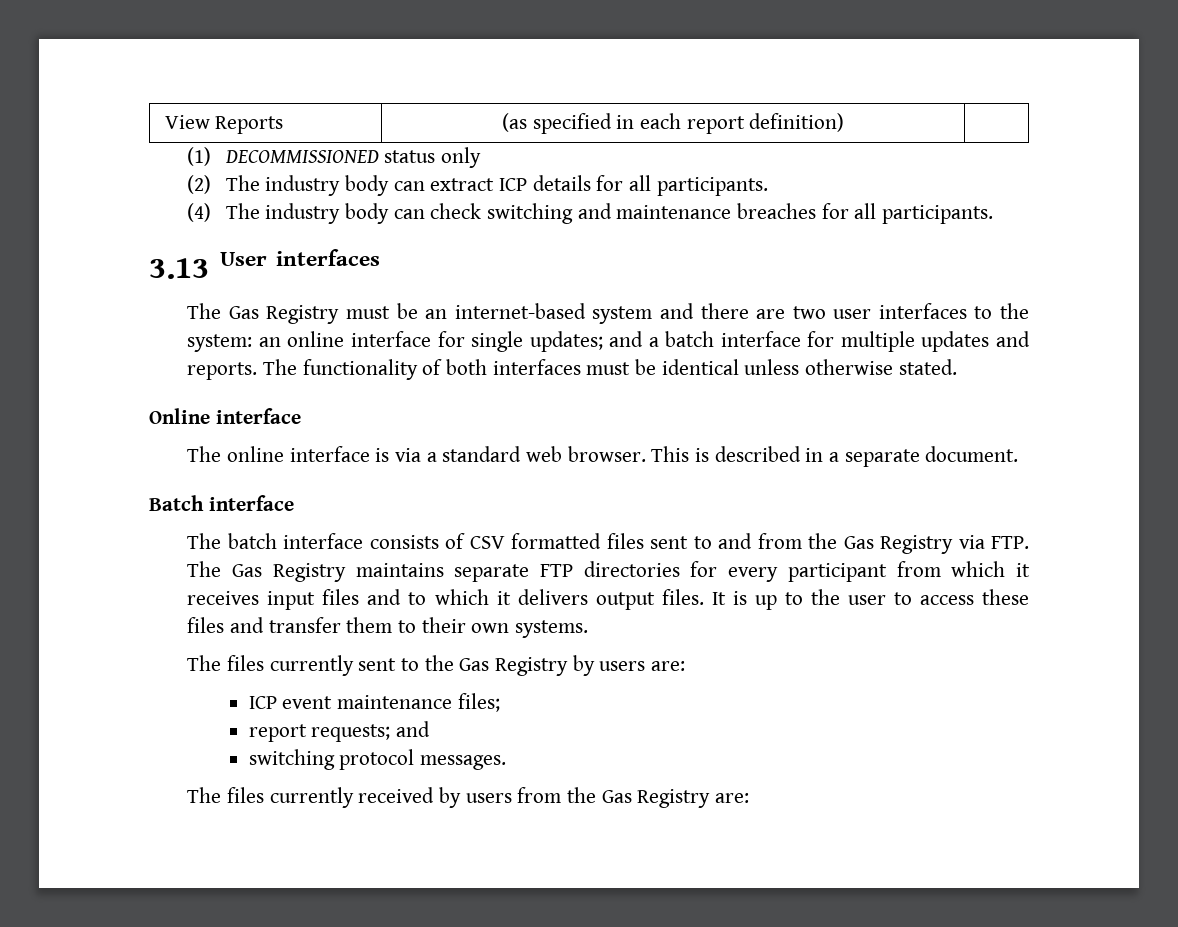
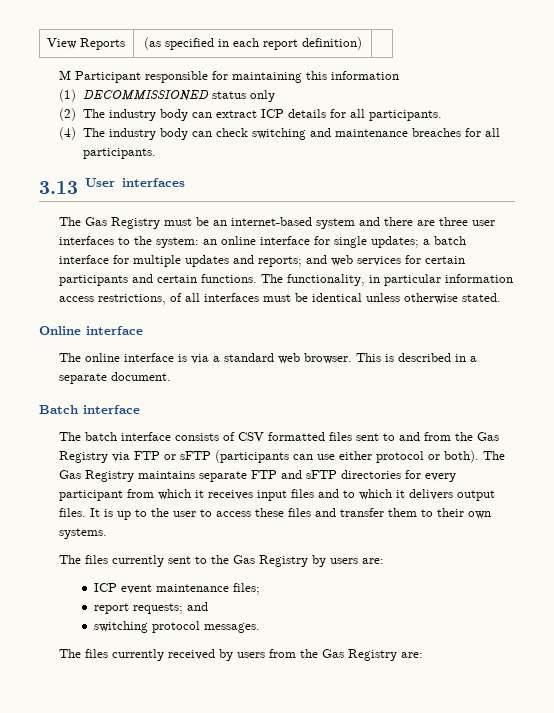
(845, 122) none -> [59,70,400,83] // M Participant responsible for maintaining this information
[792,306,826,319] two -> [439,217,469,226] three
[609,331,644,347] and -> (420, 242) none
[187,359,488,380] reports. The functionality of both -> [258,255,466,267] [59,274,514,286] [59,293,201,305] reports; and web services for certain participants and certain functions. The functionality, in particular information access restrictions, of all
[990,536,1029,549] FTP. -> [134,450,480,463] FTP or sFTP (participants can use either protocol or both).
(573, 570) none -> [281,470,338,479] and sFTP

